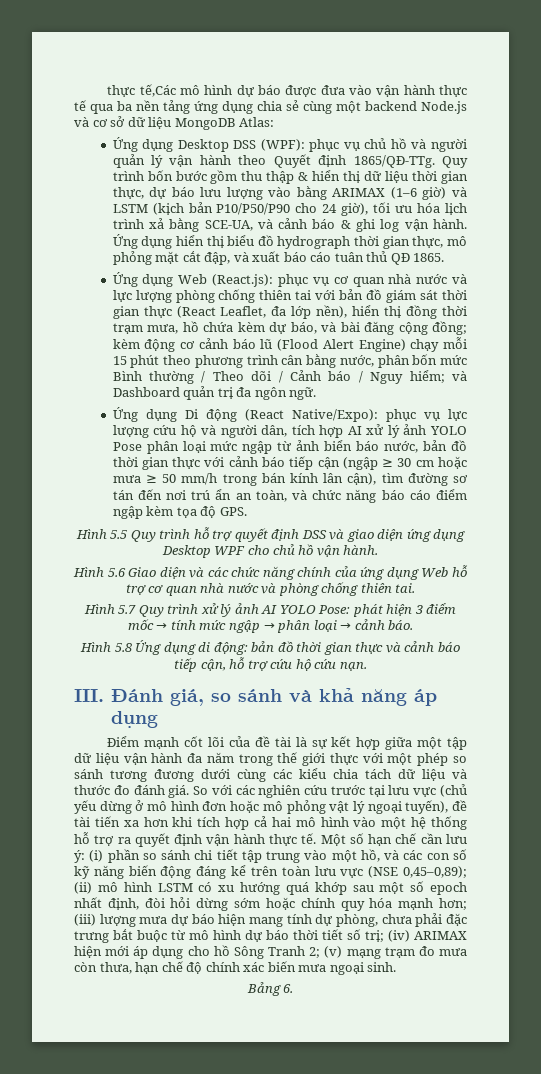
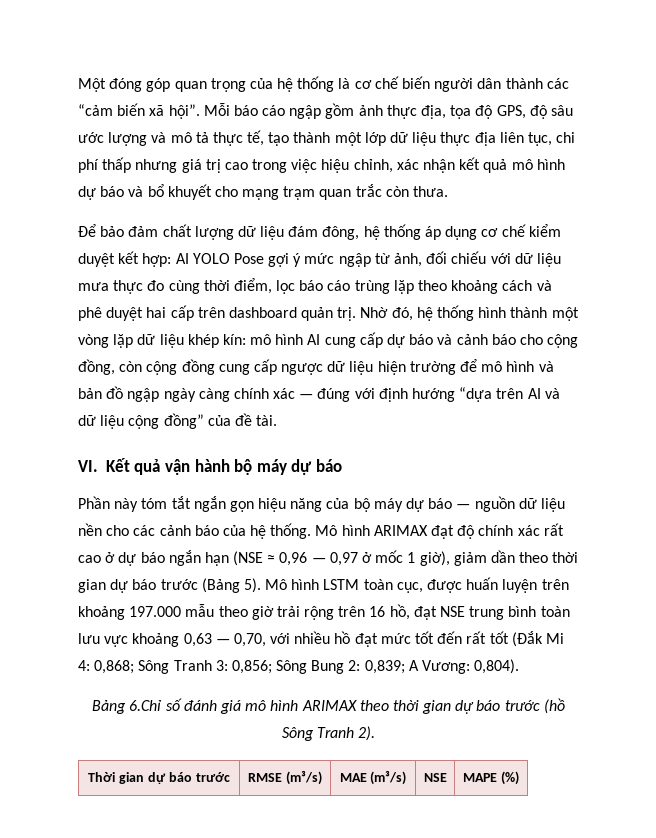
[107,84,467,97] [74,100,467,114] [74,116,275,130] [112,137,468,152] [112,154,468,168] [112,170,468,184] [112,186,468,200] [112,202,467,216] [112,218,467,232] [112,234,467,249] [112,251,445,265] [112,272,468,287] [112,289,468,303] [112,305,467,319] [112,321,467,335] [112,337,467,352] [112,354,467,368] [112,370,468,384] [112,386,317,400] [112,407,467,422] [112,424,468,438] [112,440,468,454] [112,456,468,470] [112,473,469,486] [112,489,467,503] [112,506,247,519] [75,527,466,542] [161,544,379,558] [73,565,468,580] [125,582,416,596] [83,603,457,617] [127,619,414,633] [80,640,460,655] [174,657,367,672] [74,688,437,706] [110,711,158,728] [107,736,467,750] [74,752,468,766] [74,768,467,782] [74,784,468,798] [74,800,467,814] [74,816,467,830] [74,832,467,847] [74,849,467,863] [74,865,467,879] [74,881,467,895] [74,897,467,911] [74,913,468,927] [74,929,467,943] [74,945,467,959] [74,961,397,975] [246,982,294,996] thực tế,Các mô hình dự báo được đưa vào vận hành thực tế qua ba nền tảng ứng dụng chia sẻ cùng một backend Node.js và cơ sở dữ liệu MongoDB Atlas: // Ứng dụng Desktop DSS (WPF): phục vụ chủ hồ và người quản lý vận hành theo Quyết định 1865/QĐ-TTg. Quy trình bốn bước gồm thu thập & hiển thị dữ liệu thời gian thực, dự báo lưu lượng vào bằng ARIMAX (1–6 giờ) và LSTM (kịch bản P10/P50/P90 cho 24 giờ), tối ưu hóa lịch trình xả bằng SCE-UA, và cảnh báo & ghi log vận hành. Ứng dụng hiển thị biểu đồ hydrograph thời gian thực, mô phỏng mặt cắt đập, và xuất báo cáo tuân thủ QĐ 1865. // Ứng dụng Web (React.js): phục vụ cơ quan nhà nước và lực lượng phòng chống thiên tai với bản đồ giám sát thời gian thực (React Leaflet, đa lớp nền), hiển thị đồng thời trạm mưa, hồ chứa kèm dự báo, và bài đăng cộng đồng; kèm động cơ cảnh báo lũ (Flood Alert Engine) chạy mỗi 15 phút theo phương trình cân bằng nước, phân bốn mức Bình thường / Theo dõi / Cảnh báo / Nguy hiểm; và Dashboard quản trị đa ngôn ngữ. // Ứng dụng Di động (React Native/Expo): phục vụ lực lượng cứu hộ và người dân, tích hợp AI xử lý ảnh YOLO Pose phân loại mức ngập từ ảnh biển báo nước, bản đồ thời gian thực với cảnh báo tiếp cận (ngập ≥ 30 cm hoặc mưa ≥ 50 mm/h trong bán kính lân cận), tìm đường sơ tán đến nơi trú ẩn an toàn, và chức năng báo cáo điểm ngập kèm tọa độ GPS. // Hình 5.5 Quy trình hỗ trợ quyết định DSS và giao diện ứng dụng Desktop WPF cho chủ hồ vận hành. // Hình 5.6 Giao diện và các chức năng chính của ứng dụng Web hỗ trợ cơ quan nhà nước và phòng chống thiên tai. // Hình 5.7 Quy trình xử lý ảnh AI YOLO Pose: phát hiện 3 điểm mốc → tính mức ngập → phân loại → cảnh báo. // Hình 5.8 Ứng dụng di động: bản đồ thời gian thực và cảnh báo tiếp cận, hỗ trợ cứu hộ cứu nạn. // III. Đánh giá, so sánh và khả năng áp dụng // Điểm mạnh cốt lõi của đề tài là sự kết hợp giữa một tập dữ liệu vận hành đa năm trong thế giới thực với một phép so sánh tương đương dưới cùng các kiểu chia tách dữ liệu và thước đo đánh giá. So với các nghiên cứu trước tại lưu vực (chủ yếu dừng ở mô hình đơn hoặc mô phỏng vật lý ngoại tuyến), đề tài tiến xa hơn khi tích hợp cả hai mô hình vào một hệ thống hỗ trợ ra quyết định vận hành thực tế. Một số hạn chế cần lưu ý: (i) phần so sánh chi tiết tập trung vào một hồ, và các con số kỹ năng biến động đáng kể trên toàn lưu vực (NSE 0,45–0,89); (ii) mô hình LSTM có xu hướng quá khớp sau một số epoch nhất định, đòi hỏi dừng sớm hoặc chính quy hóa mạnh hơn; (iii) lượng mưa dự báo hiện mang tính dự phòng, chưa phải đặc trưng bắt buộc từ mô hình dự báo thời tiết số trị; (iv) ARIMAX hiện mới áp dụng cho hồ Sông Tranh 2; (v) mạng trạm đo mưa còn thưa, hạn chế độ chính xác biến mưa ngoại sinh. // Bảng 6. -> [78,76,569,92] [78,103,573,119] [78,130,576,146] [78,157,565,173] [78,184,449,200] [78,224,561,240] [78,251,561,267] [78,278,552,294] [78,305,579,321] [78,332,579,348] [78,359,554,375] [78,386,560,402] [78,413,278,429] [78,458,342,475] [78,496,565,512] [78,523,564,539] [78,550,579,566] [78,577,569,593] [78,604,570,620] [78,631,564,647] [78,659,520,674] [92,698,565,714] [281,726,376,741] [88,772,230,784] [248,770,322,785] [339,770,407,785] [423,773,447,782] [463,771,519,785] Một đóng góp quan trọng của hệ thống là cơ chế biến người dân thành các “cảm biến xã hội”. Mỗi báo cáo ngập gồm ảnh thực địa, tọa độ GPS, độ sâu ước lượng và mô tả thực tế, tạo thành một lớp dữ liệu thực địa liên tục, chi phí thấp nhưng giá trị cao trong việc hiệu chỉnh, xác nhận kết quả mô hình dự báo và bổ khuyết cho mạng trạm quan trắc còn thưa. // Để bảo đảm chất lượng dữ liệu đám đông, hệ thống áp dụng cơ chế kiểm duyệt kết hợp: AI YOLO Pose gợi ý mức ngập từ ảnh, đối chiếu với dữ liệu mưa thực đo cùng thời điểm, lọc báo cáo trùng lặp theo khoảng cách và phê duyệt hai cấp trên dashboard quản trị. Nhờ đó, hệ thống hình thành một vòng lặp dữ liệu khép kín: mô hình AI cung cấp dự báo và cảnh báo cho cộng đồng, còn cộng đồng cung cấp ngược dữ liệu hiện trường để mô hình và bản đồ ngập ngày càng chính xác — đúng với định hướng “dựa trên AI và dữ liệu cộng đồng” của đề tài. // VI. Kết quả vận hành bộ máy dự báo // Phần này tóm tắt ngắn gọn hiệu năng của bộ máy dự báo — nguồn dữ liệu nền cho các cảnh báo của hệ thống. Mô hình ARIMAX đạt độ chính xác rất cao ở dự báo ngắn hạn (NSE ≈ 0,96 — 0,97 ở mốc 1 giờ), giảm dần theo thời gian dự báo trước (Bảng 5). Mô hình LSTM toàn cục, được huấn luyện trên khoảng 197.000 mẫu theo giờ trải rộng trên 16 hồ, đạt NSE trung bình toàn lưu vực khoảng 0,63 — 0,70, với nhiều hồ đạt mức tốt đến rất tốt (Đắk Mi 4: 0,868; Sông Tranh 3: 0,856; Sông Bung 2: 0,839; A Vương: 0,804). // Bảng 6.Chỉ số đánh giá mô hình ARIMAX theo thời gian dự báo trước (hồ Sông Tranh 2). // Thời gian dự báo trước | RMSE (m³/s) | MAE (m³/s) | NSE | MAPE (%)

